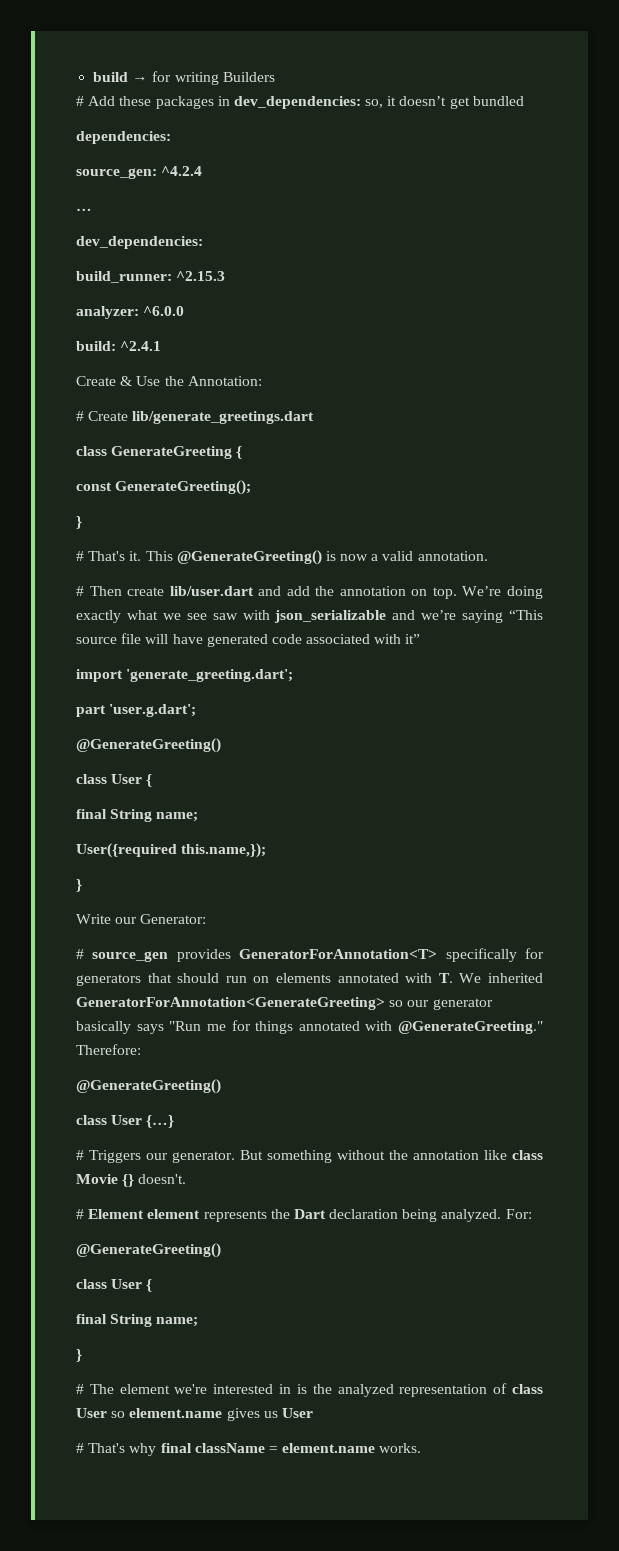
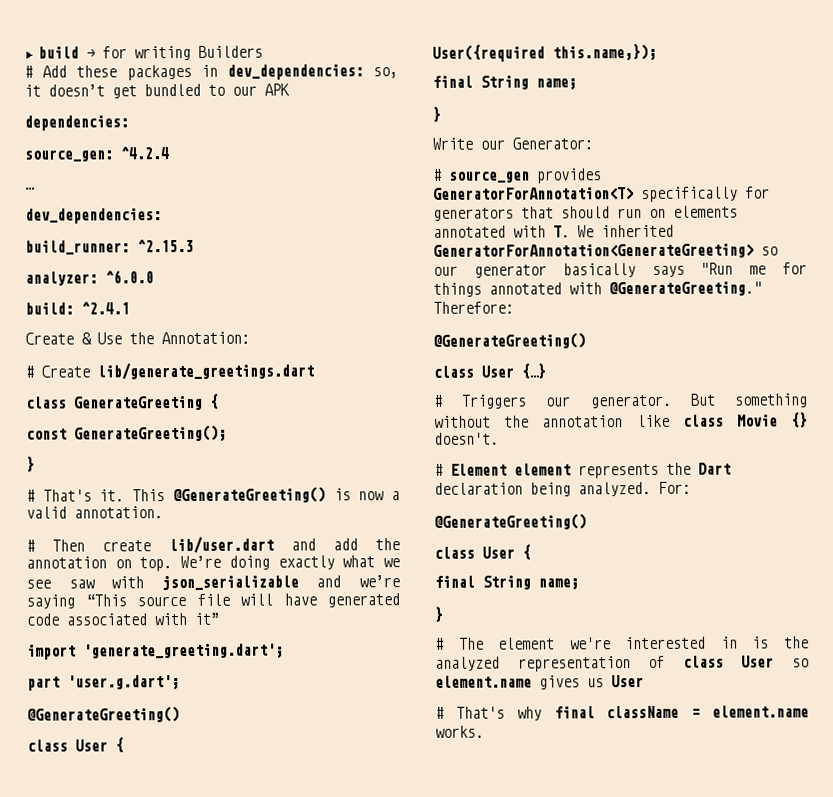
(524, 101) none -> [208,83,290,96] to our APK
[76,809,199,822] [76,843,267,858] // final String name; // User({required this.name,}); -> [432,43,657,62] [432,75,577,90] // User({required this.name,}); // final String name;

